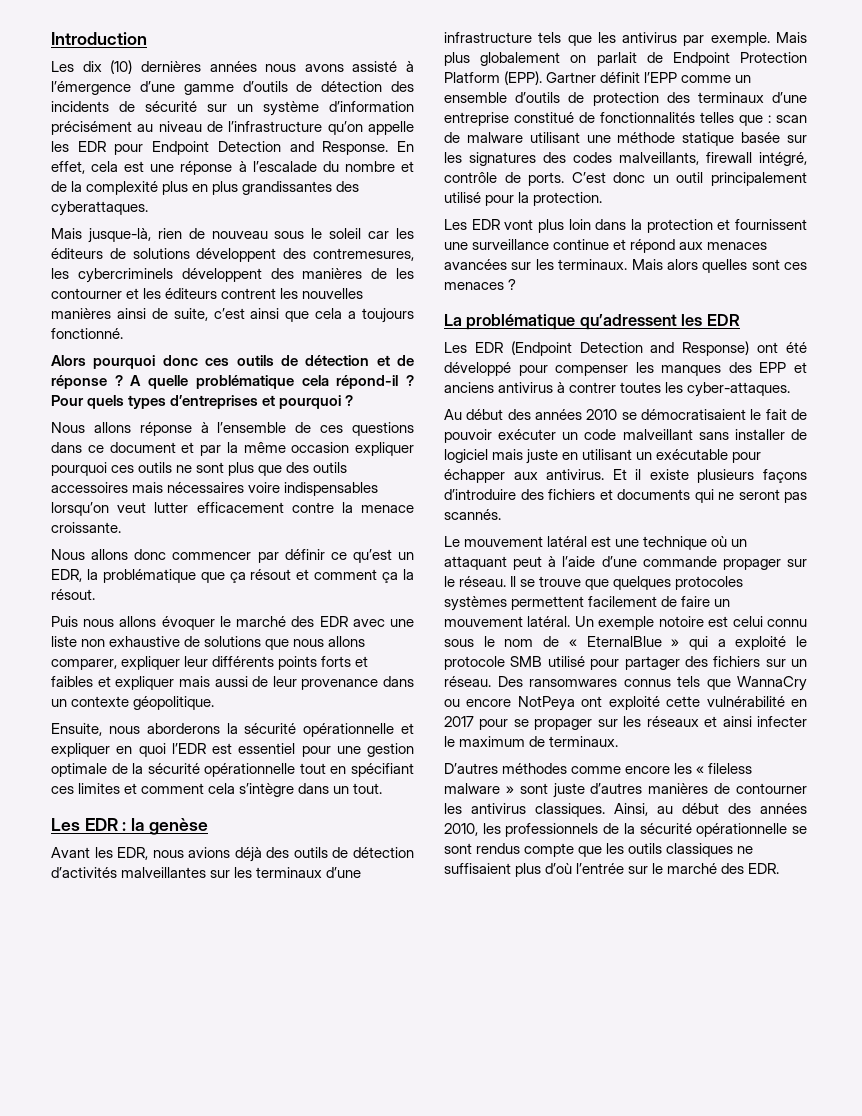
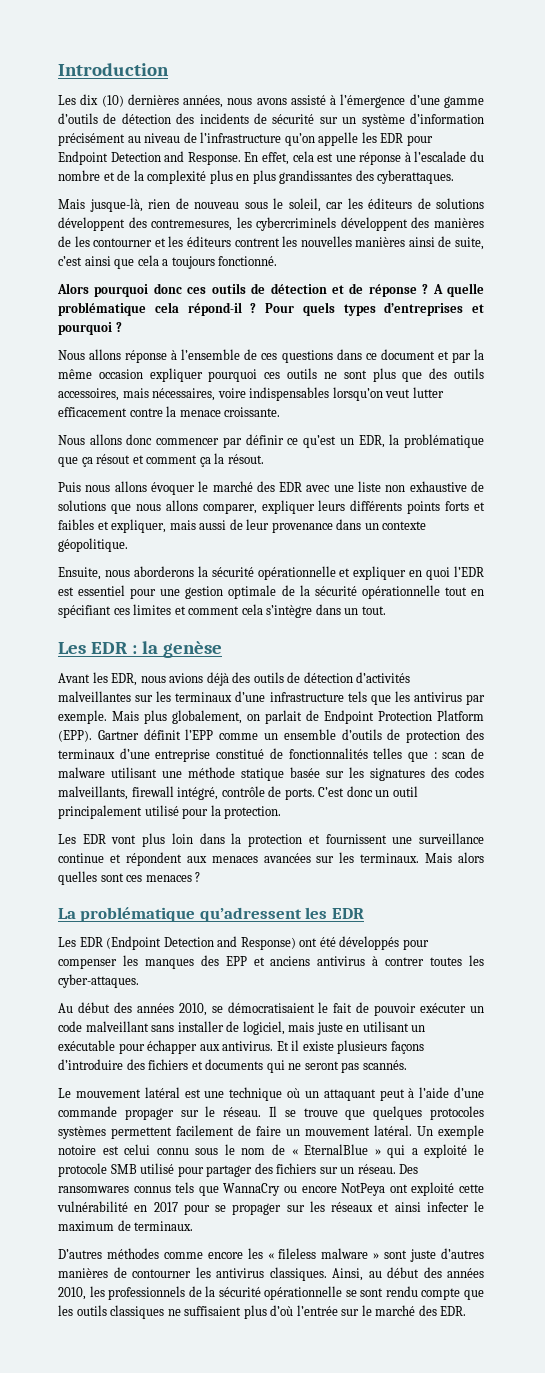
[209,61,257,72] années -> [183,95,224,108] années,
[329,228,362,239] soleil -> [288,198,321,212] soleil,
[51,482,245,493] accessoires mais nécessaires -> [58,388,216,401] accessoires, mais nécessaires,
[184,656,209,667] leur -> [318,500,346,511] leurs
[115,676,175,690] expliquer -> [111,519,167,533] expliquer,
[480,52,561,66] globalement -> [172,710,242,724] globalement,
[630,239,676,253] répond -> [125,852,182,866] répondent
[444,362,511,376] développé -> [339,936,400,950] développés
[586,409,618,420] 2010 -> [178,1003,207,1016] 2010,
[444,449,488,463] logiciel -> [242,1021,285,1035] logiciel,
[476,843,521,854] rendus -> [385,1286,418,1297] rendu

